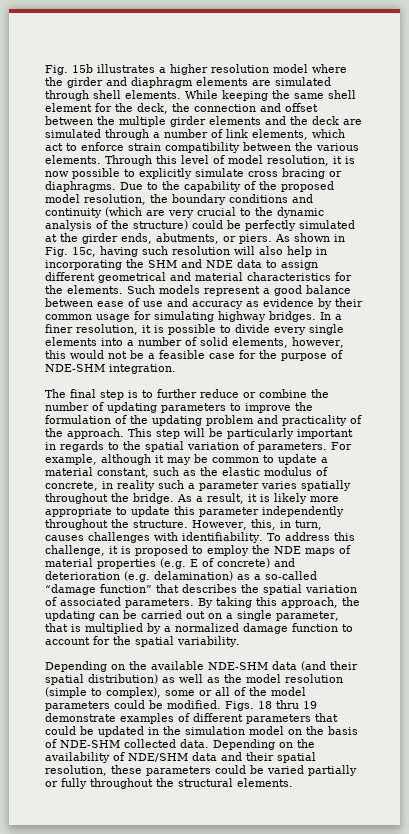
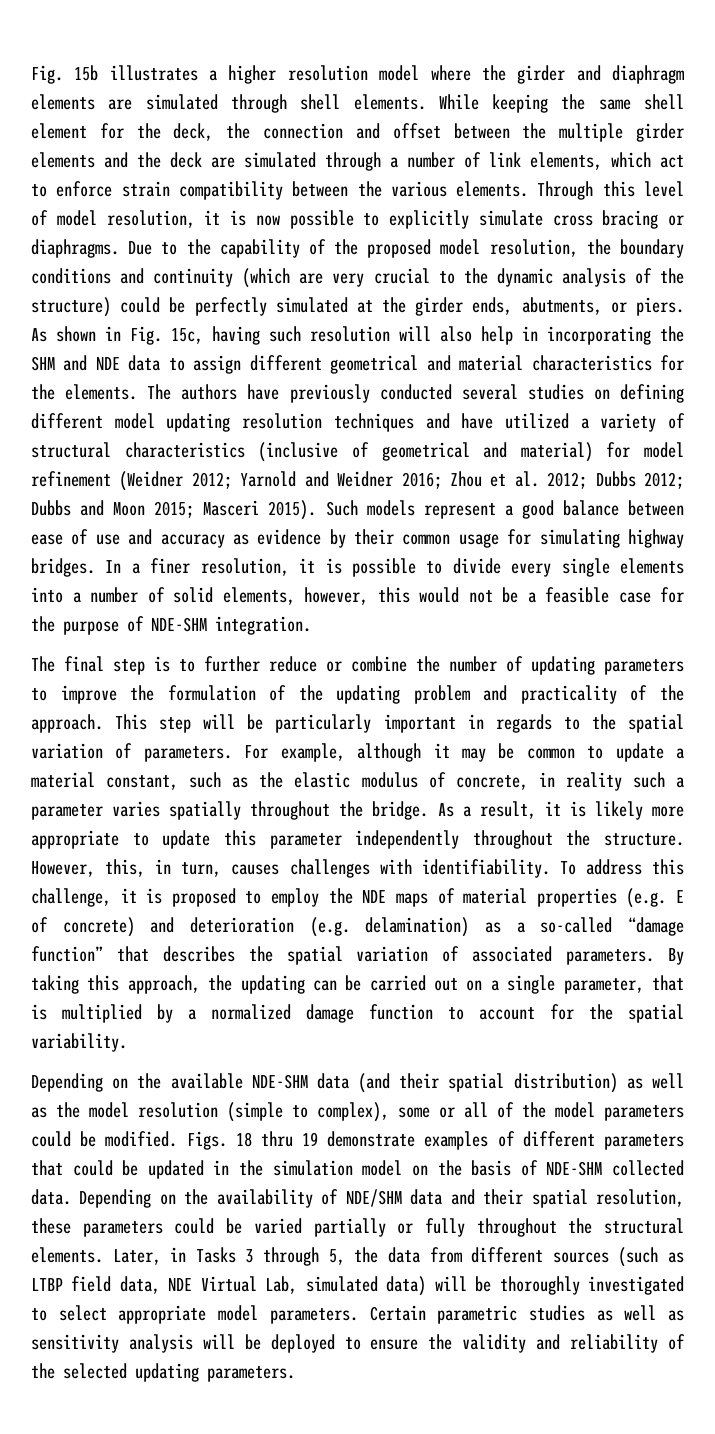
(123, 289) none -> [147,384,685,403] [31,413,686,432] [31,442,684,462] [31,471,684,491] [31,500,317,520] The authors have previously conducted several studies on defining different model updating resolution techniques and have utilized a variety of structural characteristics (inclusive of geometrical and material) for model refinement (Weidner 2012; Yarnold and Weidner 2016; Zhou et al. 2012; Dubbs 2012; Dubbs and Moon 2015; Masceri 2015).
(293, 782) none -> [112,1247,685,1267] [31,1276,684,1296] [31,1305,684,1324] [31,1334,685,1353] [31,1363,295,1382] Later, in Tasks 3 through 5, the data from different sources (such as LTBP field data, NDE Virtual Lab, simulated data) will be thoroughly investigated to select appropriate model parameters. Certain parametric studies as well as sensitivity analysis will be deployed to ensure the validity and reliability of the selected updating parameters.

